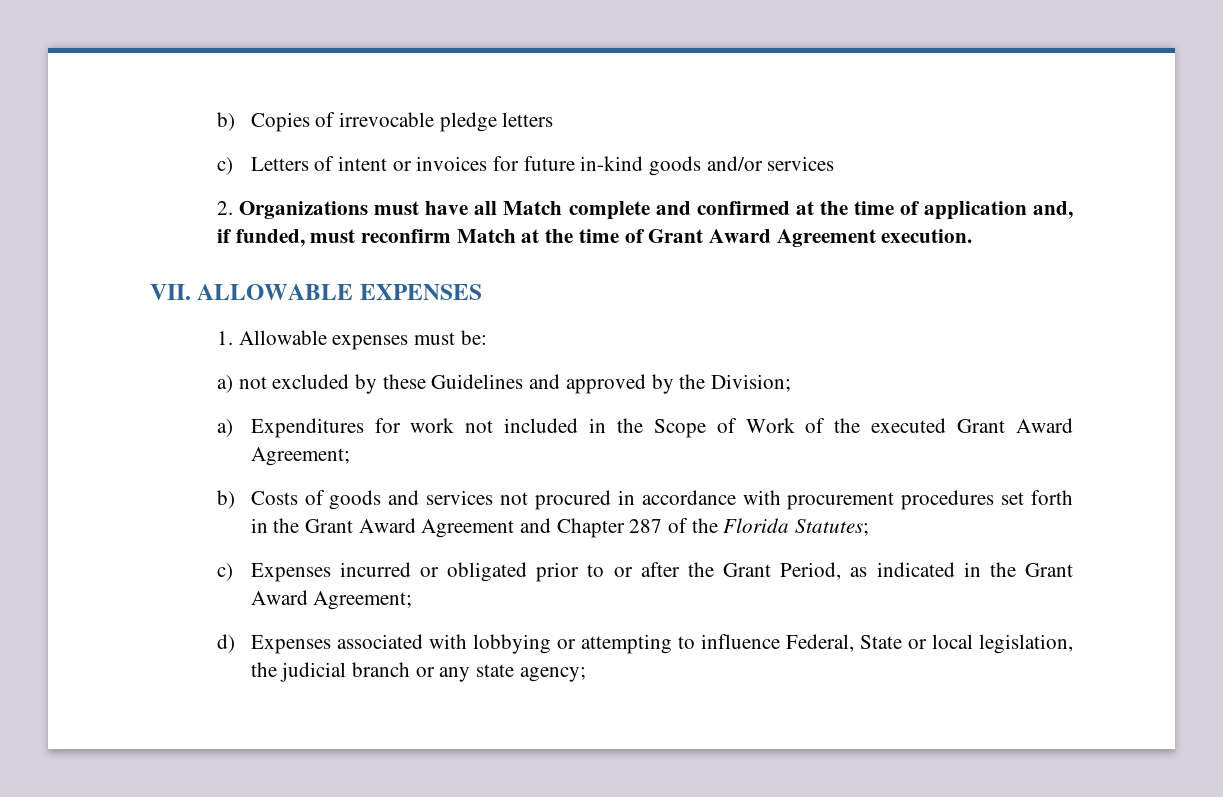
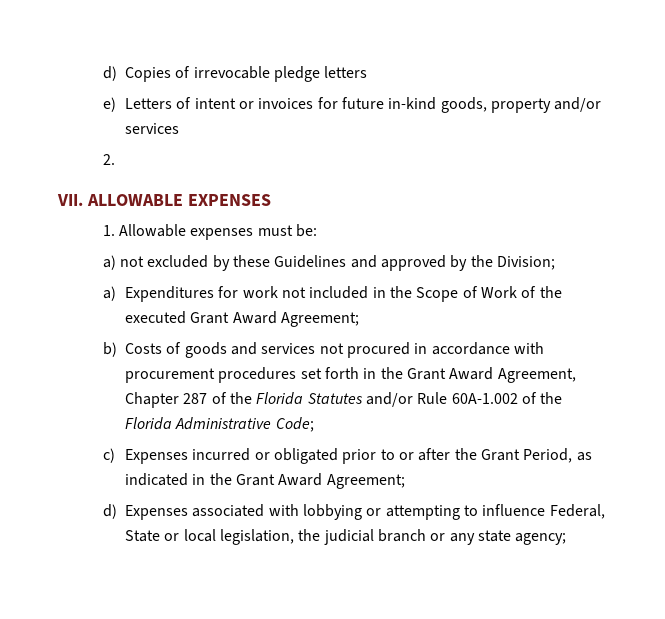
[217,112,236,131] b) -> [102,66,117,81] d)
[217,157,234,175] c) -> [102,97,116,112] e)
[649,156,702,176] goods -> [440,97,552,113] goods, property
[239,201,1074,220] [217,229,973,247] Organizations must have all Match complete and confirmed at the time of application and, if funded, must reconfirm Match at the time of Grant Award Agreement execution. -> (115, 159) none
[421,518,552,538] Agreement and -> [497,368,576,383] Agreement,
[795,519,870,536] Statutes; -> [307,392,563,407] [125,417,314,432] Statutes and/or Rule 60A-1.002 of the Florida Administrative Code;

